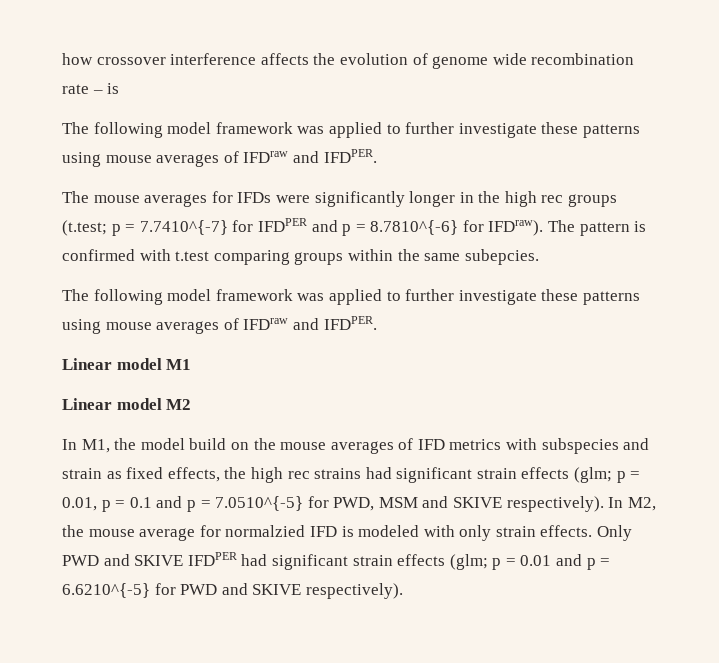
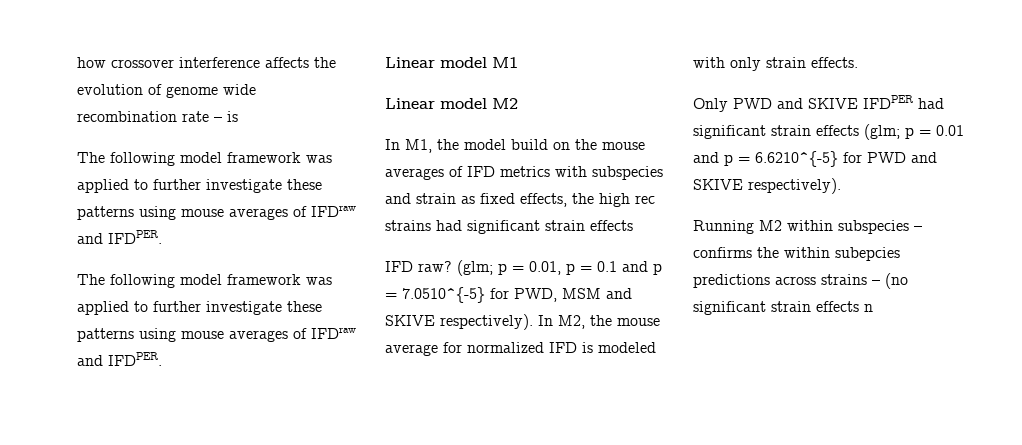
[62,191,618,207] [62,218,647,236] [62,249,539,265] // The mouse averages for IFDs were significantly longer in the high rec groups (t.test; p = 7.7410^{-7} for IFDPER and p = 8.7810^{-6} for IFDraw). The pattern is confirmed with t.test comparing groups within the same subepcies. -> (162, 237) none
(570, 473) none -> [385,261,452,272] // IFD raw?
[225,525,306,537] normalzied -> [467,342,544,353] normalized
(593, 531) none -> (858, 62) //
(403, 591) none -> [693,220,922,234] [693,247,900,261] [693,273,908,289] [693,301,873,315] // Running M2 within subspecies – confirms the within subepcies predictions across strains – (no significant strain effects n

